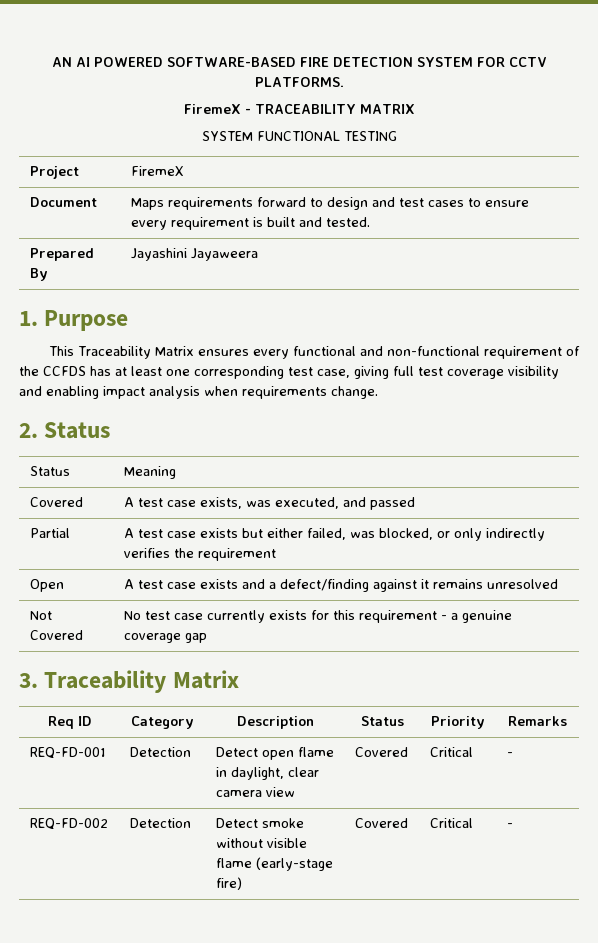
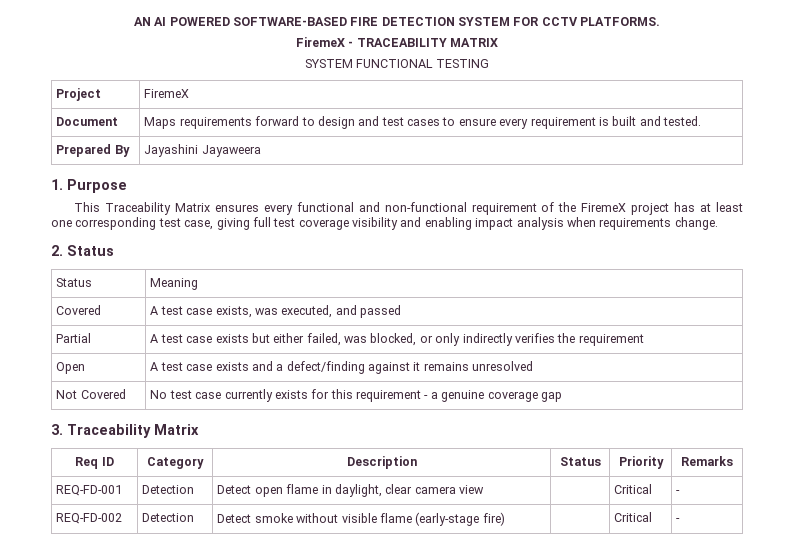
[43,366,86,376] CCFDS -> [581,203,670,215] FiremeX project
[354,747,408,757] Covered -> (485, 489) none
[354,818,408,828] Covered -> (505, 519) none

